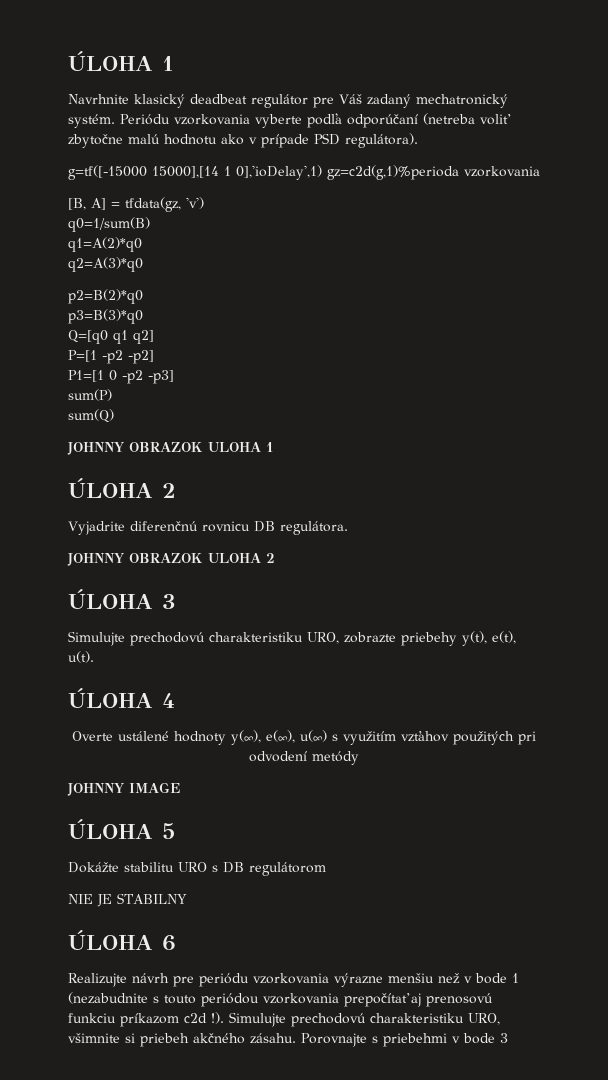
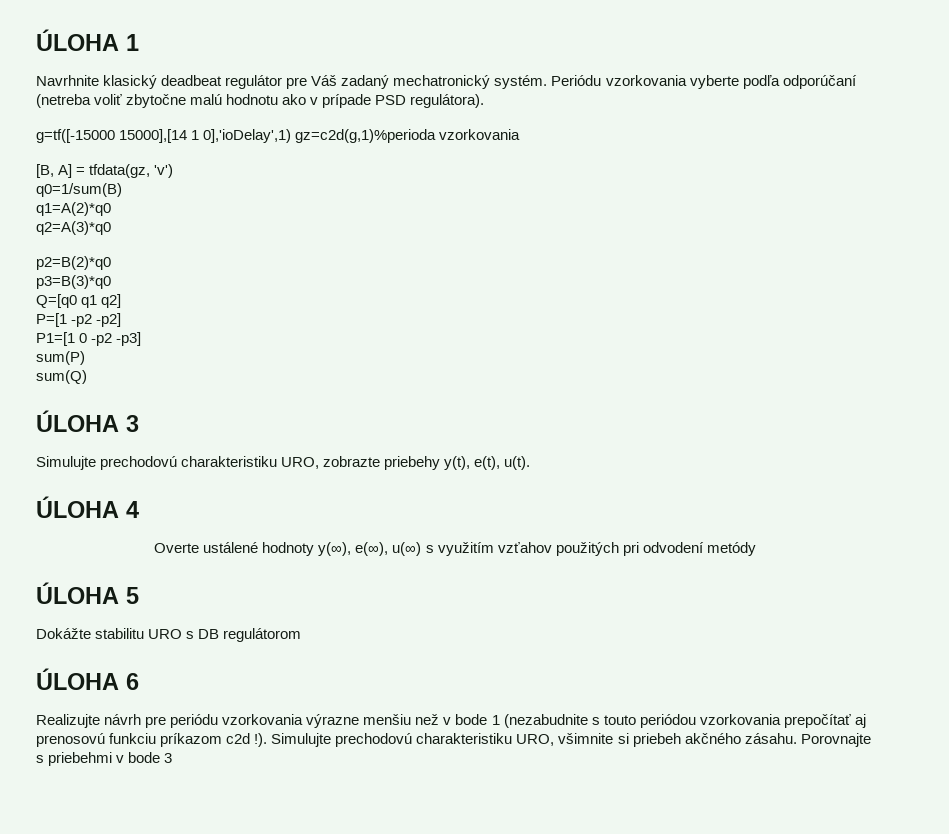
[67,442,273,455] [68,478,175,498] [68,521,348,535] [67,553,275,566] // JOHNNY OBRAZOK ULOHA 1 // ÚLOHA 2 // Vyjadrite diferenčnú rovnicu DB regulátora. // JOHNNY OBRAZOK ULOHA 2 -> (87, 377) none
[67,782,180,796] // JOHNNY IMAGE -> (756, 549) none
[68,893,187,907] // NIE JE STABILNY -> (302, 635) none

